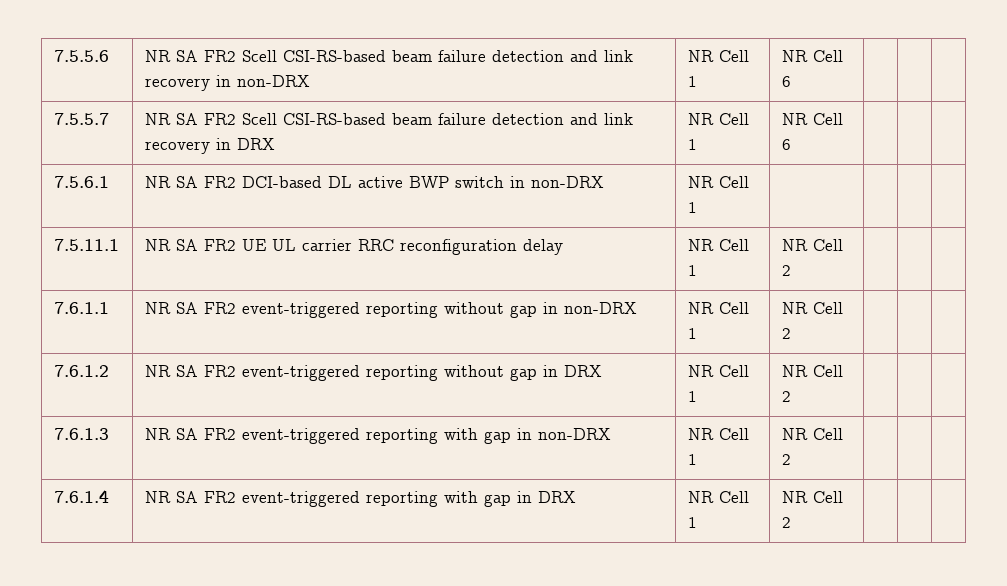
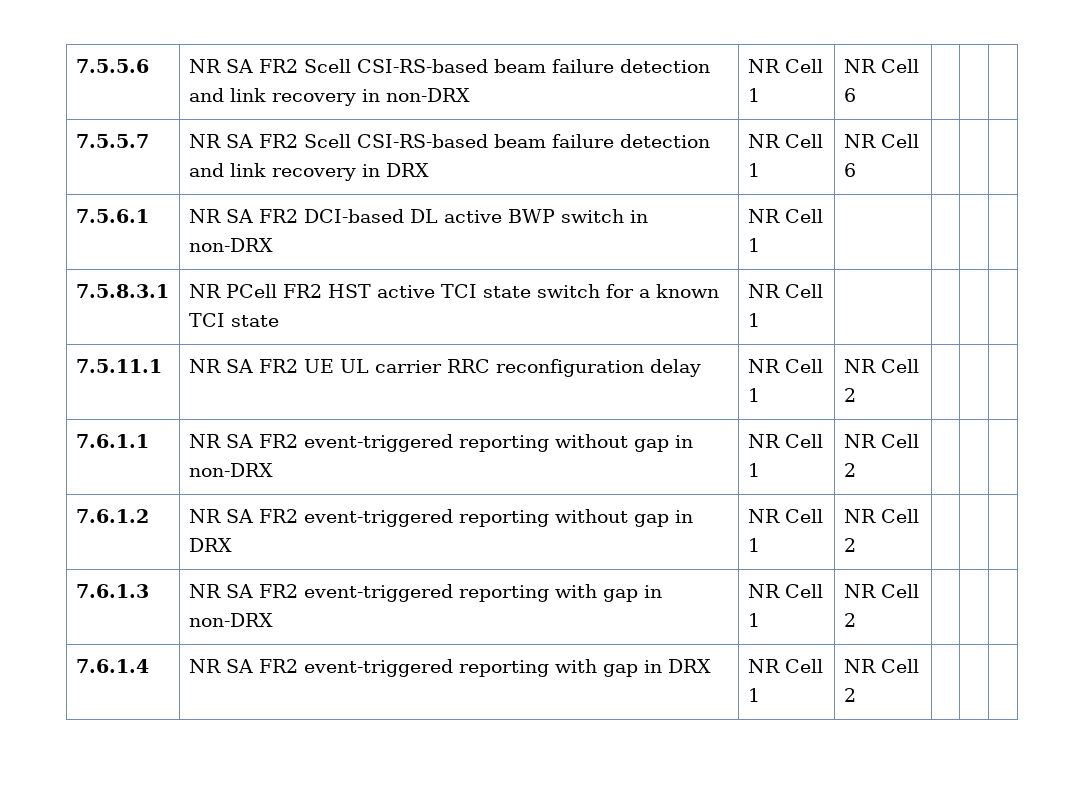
(697, 207) none -> [75,284,169,298] [188,284,719,298] [188,313,279,327] [747,284,823,298] [747,313,760,327] // 7.5.8.3.1 | NR PCell FR2 HST active TCI state switch for a known TCI state | NR Cell 1 | | | |

